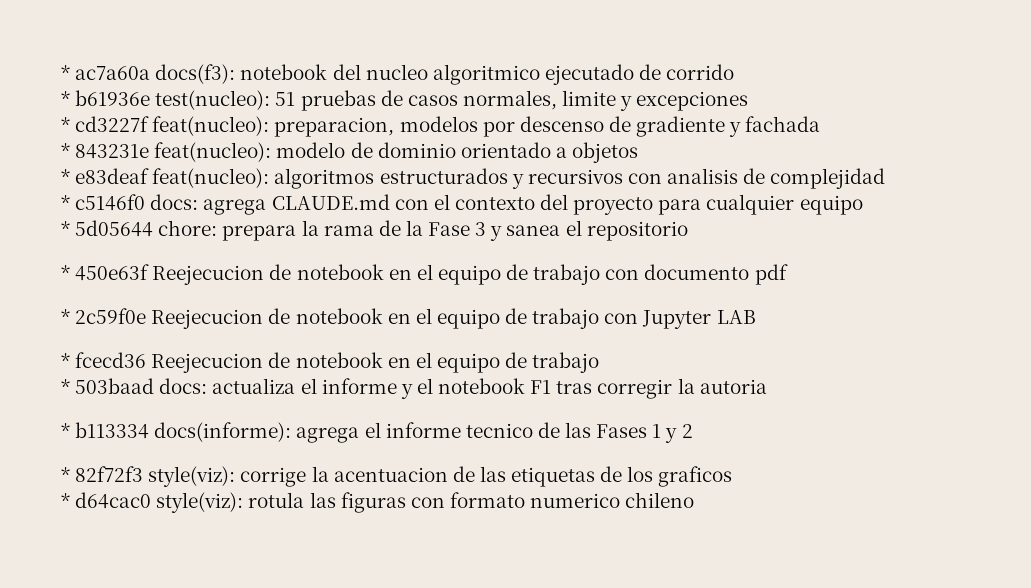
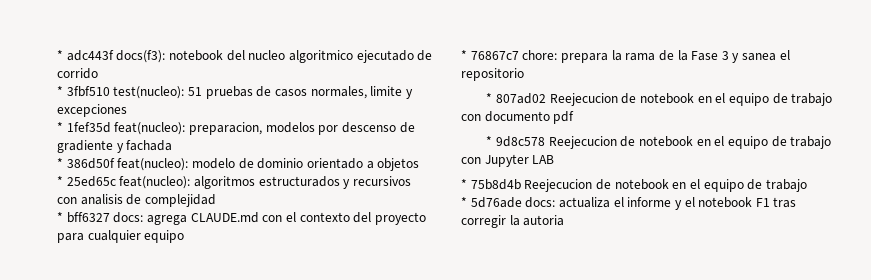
[61,65,151,80] * ac7a60a -> [57,50,114,61] * adc443f
[75,90,151,106] b61936e -> [66,86,110,97] 3fbf510
[75,116,150,132] cd3227f -> [66,122,111,133] 1fef35d
[75,144,150,159] 843231e -> [66,158,115,169] 386d50f
[75,168,150,184] e83deaf -> [66,176,116,187] 25ed65c
[75,194,146,211] c5146f0 -> [66,212,110,223] bff6327
[75,220,154,237] 5d05644 -> [470,51,519,60] 76867c7
[75,264,150,281] 450e63f -> [496,93,547,104] 807ad02
[75,308,147,324] 2c59f0e -> [496,136,546,147] 9d8c578
[75,352,147,368] fcecd36 -> [470,179,521,190] 75b8d4b
[75,378,155,394] 503baad -> [470,197,522,208] 5d76ade
[61,422,693,443] [61,466,733,487] [61,492,695,513] // * b113334 docs(informe): agrega el informe tecnico de las Fases 1 y 2 // * 82f72f3 style(viz): corrige la acentuacion de las etiquetas de los graficos // * d64cac0 style(viz): rotula las figuras con formato numerico chileno -> (565, 220) none

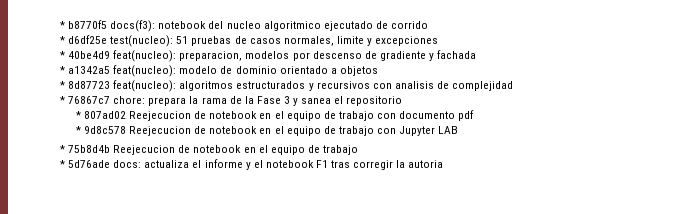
[57,50,114,61] * adc443f -> [60,20,108,29] * b8770f5
[66,86,110,97] 3fbf510 -> [68,35,108,44] d6df25e
[66,122,111,133] 1fef35d -> [68,51,111,59] 40be4d9
[66,158,115,169] 386d50f -> [68,66,111,74] a1342a5
[66,176,116,187] 25ed65c -> [68,81,111,89] 8d87723
[57,212,426,225] [57,230,185,243] // * bff6327 docs: agrega CLAUDE.md con el contexto del proyecto para cualquier equipo -> (514, 86) none

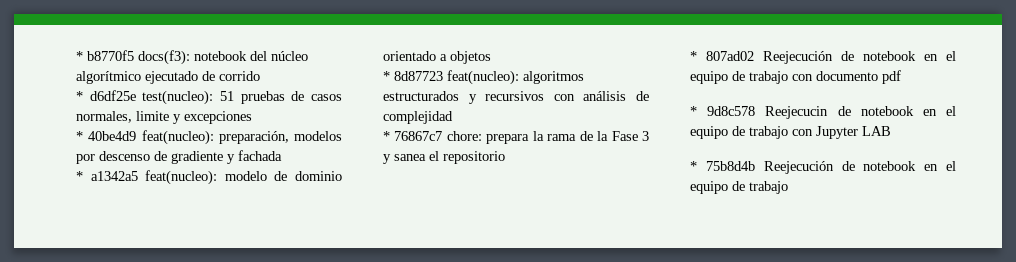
[226,21,321,31] nucleo algoritmico -> [271,51,308,61] [76,71,141,84] núcleo algorítmico
[179,51,243,61] preparacion, -> [218,131,289,144] preparación,
[394,81,434,89] analisis -> [583,91,627,101] análisis
[129,111,192,121] Reejecucion -> [763,51,833,64] Reejecución
[129,126,192,136] Reejecucion -> [765,106,829,119] Reejecucin
[113,145,358,155] [60,159,444,170] Reejecucion de notebook en el equipo de trabajo // * 5d76ade docs: actualiza el informe y el notebook F1 tras corregir la autoria -> [763,161,956,174] [690,181,788,194] Reejecución de notebook en el equipo de trabajo

